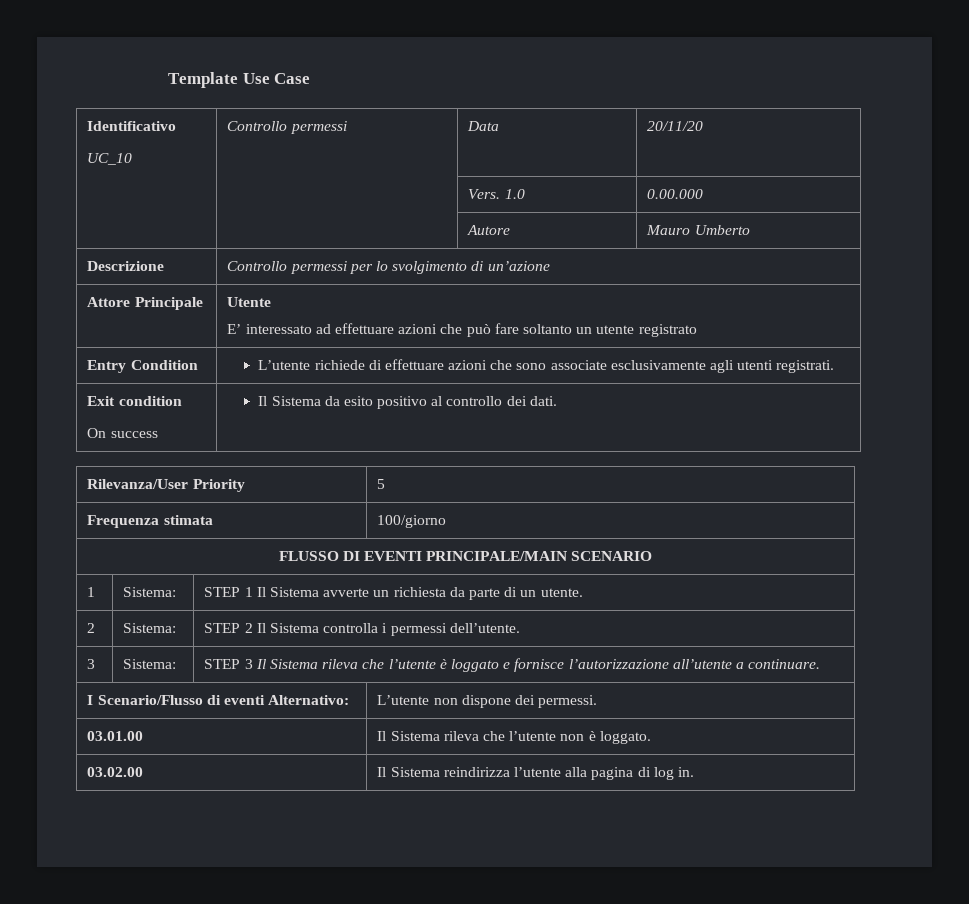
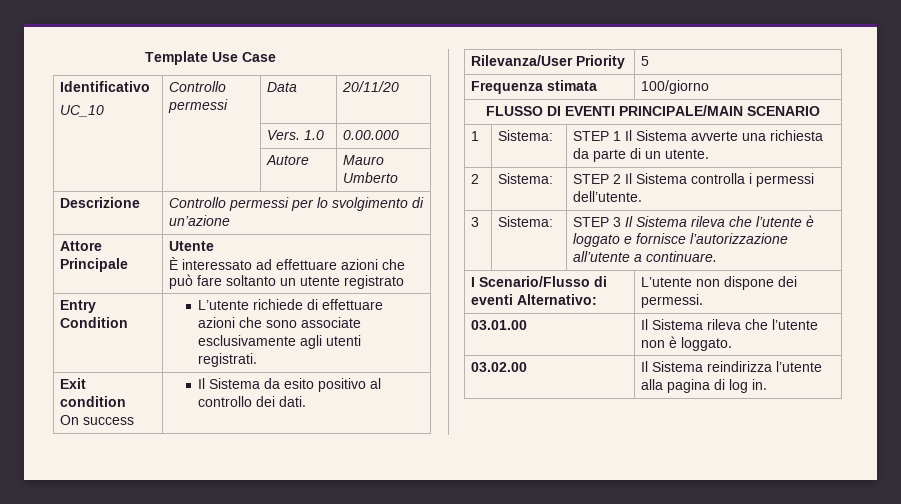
[227,324,242,334] E’ -> [169,257,179,270] È
[373,590,390,597] un -> [742,133,767,141] una

